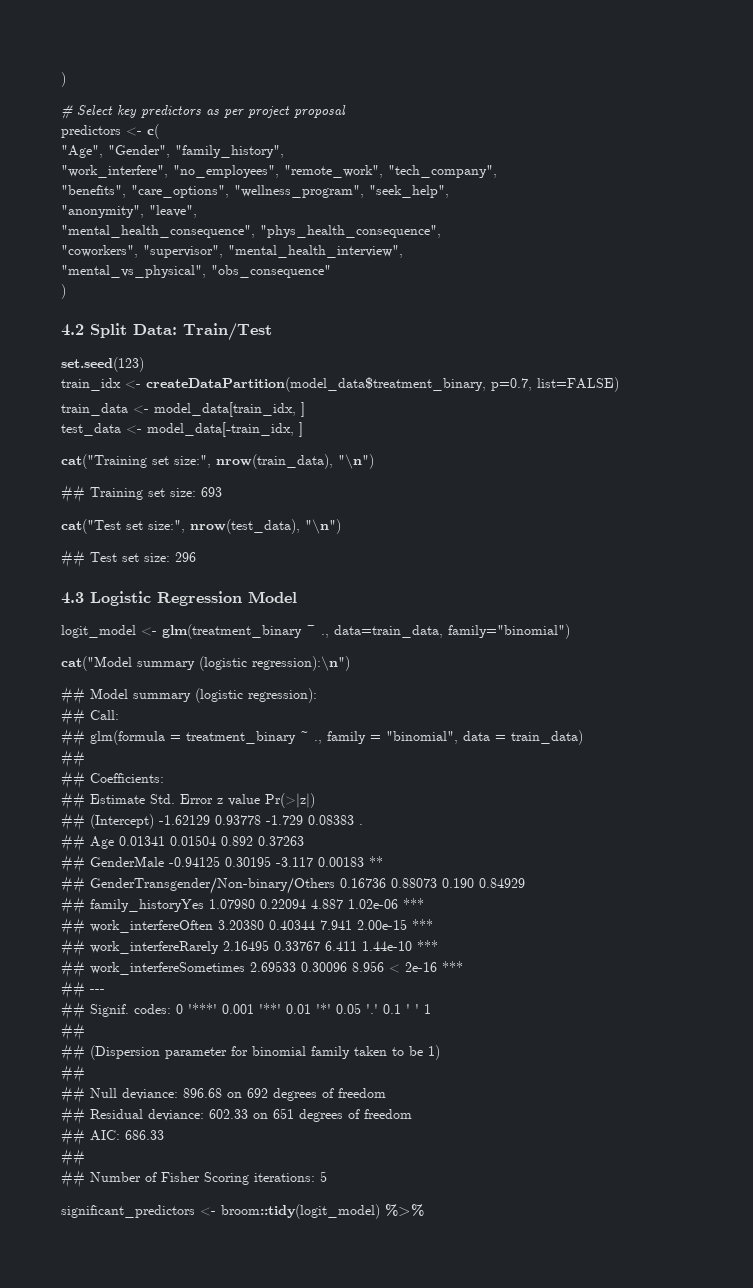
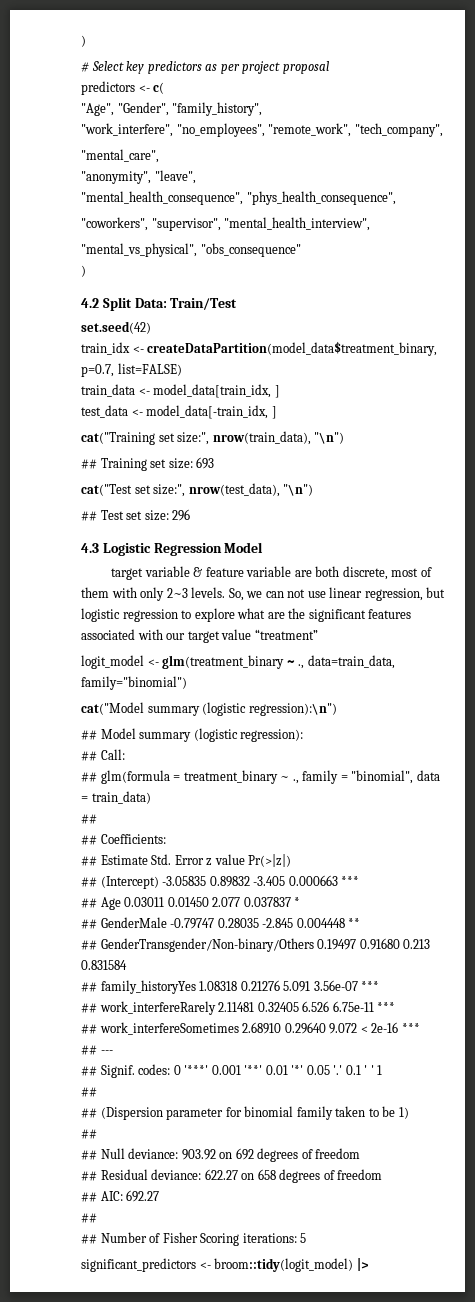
[61,185,449,198] "benefits", "care_options", "wellness_program", "seek_help", -> [81,149,159,163] "mental_care",
[61,357,144,372] set.seed(123) -> [81,321,151,334] set.seed(42)
(297, 597) none -> [111,566,432,580] [81,587,446,601] [81,608,412,622] [81,629,318,643] // target variable & feature variable are both discrete, most of them with only 2~3 levels. So, we can not use linear regression, but logistic regression to explore what are the significant features associated with our target value “treatment”
[159,815,363,825] [61,834,304,852] [61,855,383,873] [61,876,525,894] [61,897,424,915] [61,918,407,936] -1.62129 0.93778 -1.729 0.08383 . // ## Age 0.01341 0.01504 0.892 0.37263 // ## GenderMale -0.94125 0.30195 -3.117 0.00183 ** // ## GenderTransgender/Non-binary/Others 0.16736 0.88073 0.190 0.84929 // ## family_historyYes 1.07980 0.22094 4.887 1.02e-06 *** // ## work_interfereOften 3.20380 0.40344 7.941 2.00e-15 -> [162,875,360,887] [81,897,301,910] [81,917,361,929] [81,938,431,952] [81,960,127,970] [81,980,358,994] -3.05835 0.89832 -3.405 0.000663 *** // ## Age 0.03011 0.01450 2.077 0.037837 * // ## GenderMale -0.79747 0.28035 -2.845 0.004448 ** // ## GenderTransgender/Non-binary/Others 0.19497 0.91680 0.213 0.831584 // ## family_historyYes 1.08318 0.21276 5.091 3.56e-07
[223,940,412,951] 2.16495 0.33767 6.411 1.44e-10 -> [218,1001,374,1012] 2.11481 0.32405 6.526 6.75e-11
[250,961,384,972] 2.69533 0.30096 8.956 -> [242,1022,358,1034] 2.68910 0.29640 9.072
[183,1088,222,1098] 896.68 -> [181,1149,216,1160] 903.92
[209,1108,294,1119] 602.33 on 651 -> [204,1169,276,1180] 622.27 on 658
[125,1130,164,1140] 686.33 -> [126,1190,160,1202] 692.27
[385,1204,424,1217] %>% -> [356,1258,369,1271] |>

